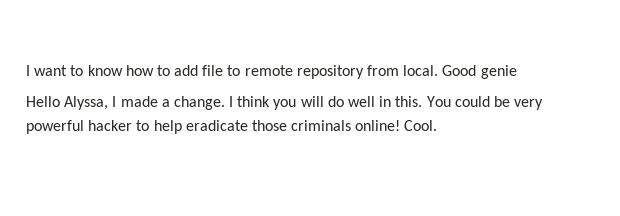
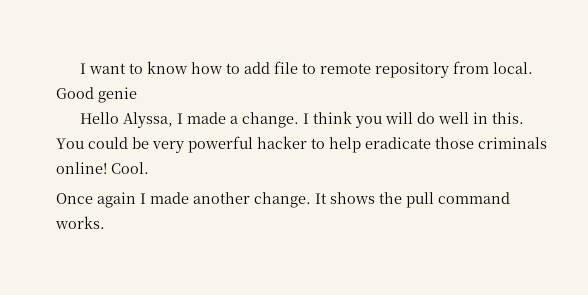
(438, 125) none -> [56,192,510,208] [55,216,105,229] // Once again I made another change. It shows the pull command works.

